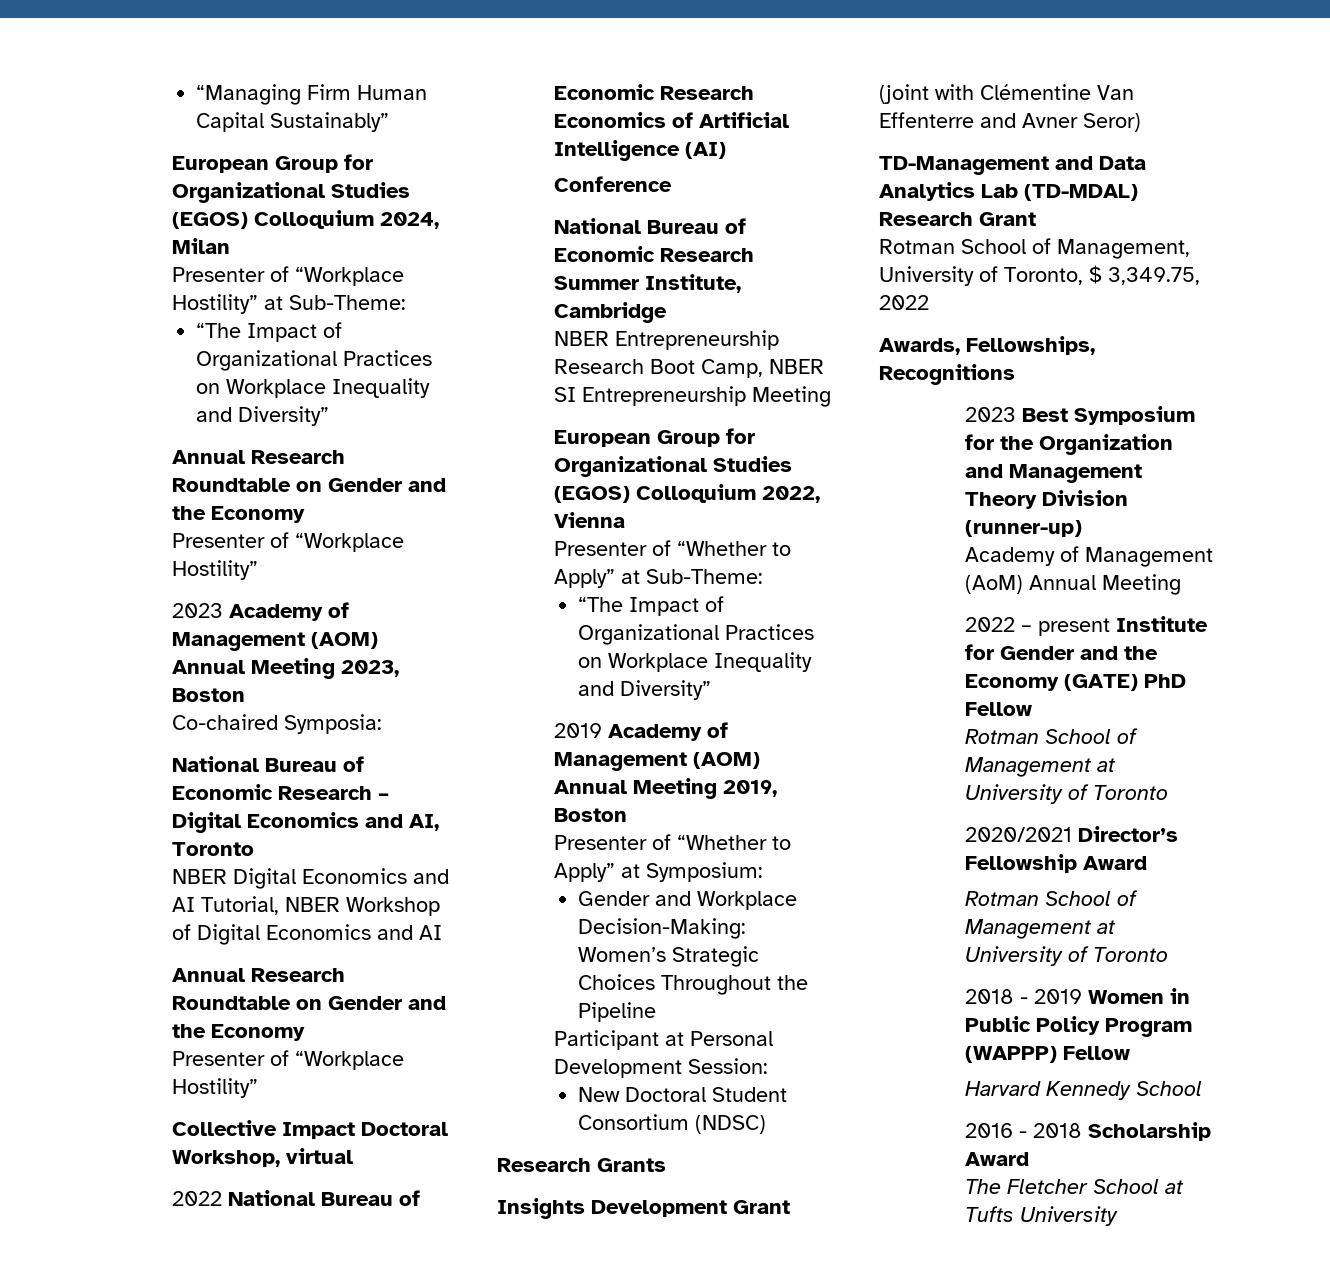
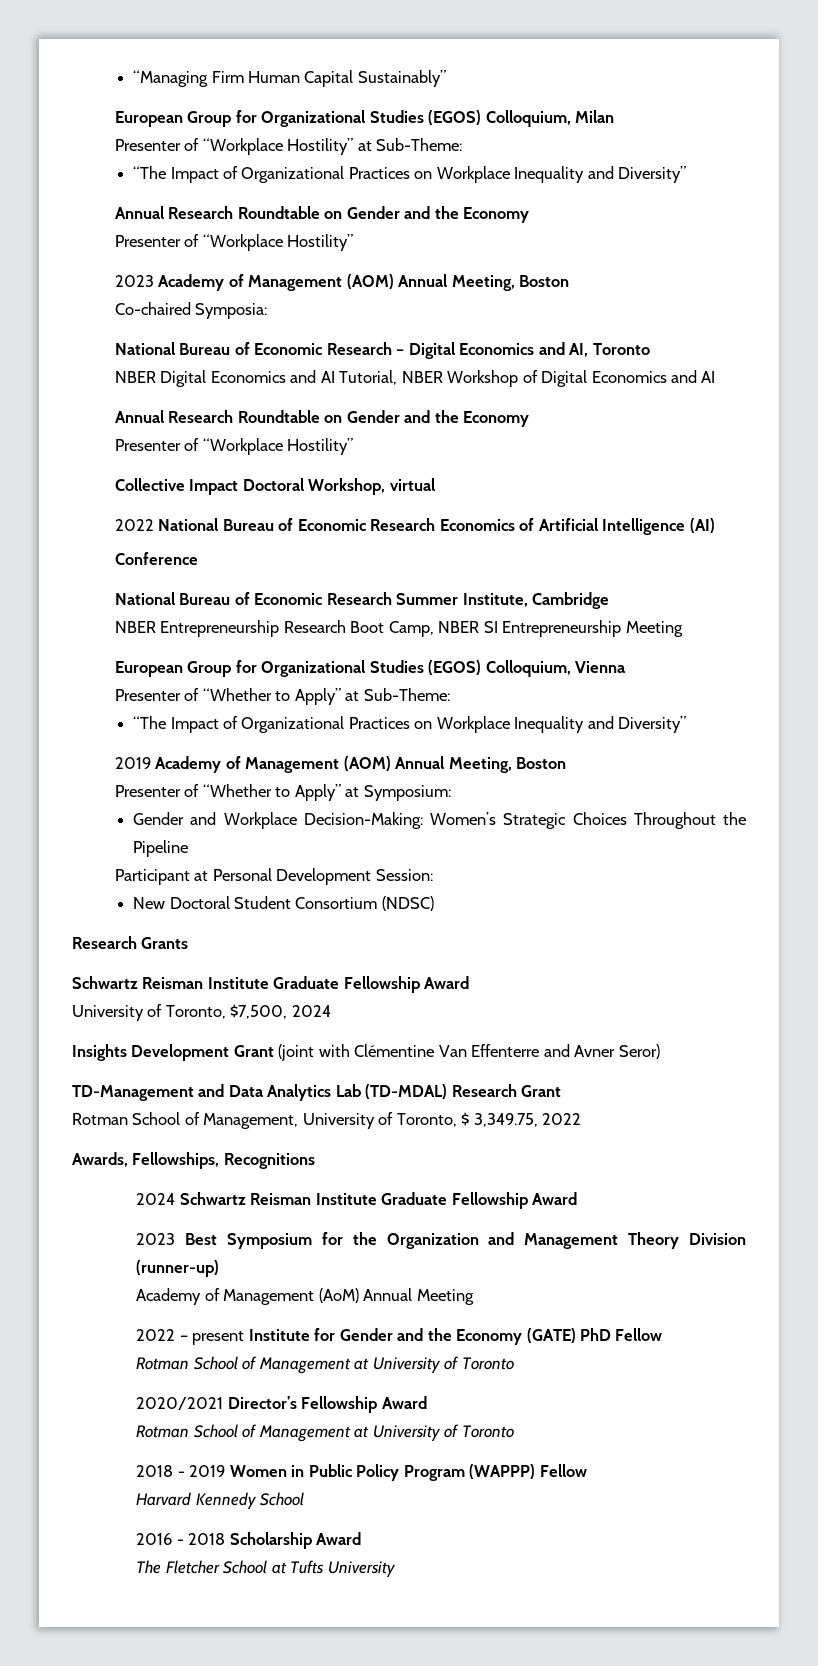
[254,210,440,229] Colloquium 2024, -> [485,110,571,127] Colloquium,
[251,658,400,679] Meeting 2023, -> [451,275,515,291] Meeting,
[636,484,821,503] Colloquium 2022, -> [485,660,571,677] Colloquium,
[633,778,778,799] Meeting 2019, -> [448,757,512,773] Meeting,
(666, 1165) none -> [72,976,470,993] [72,1004,331,1021] // Schwartz Reisman Institute Graduate Fellowship Award // University of Toronto, $7,500, 2024
(1015, 374) none -> [136,1192,578,1209] // 2024 Schwartz Reisman Institute Graduate Fellowship Award

